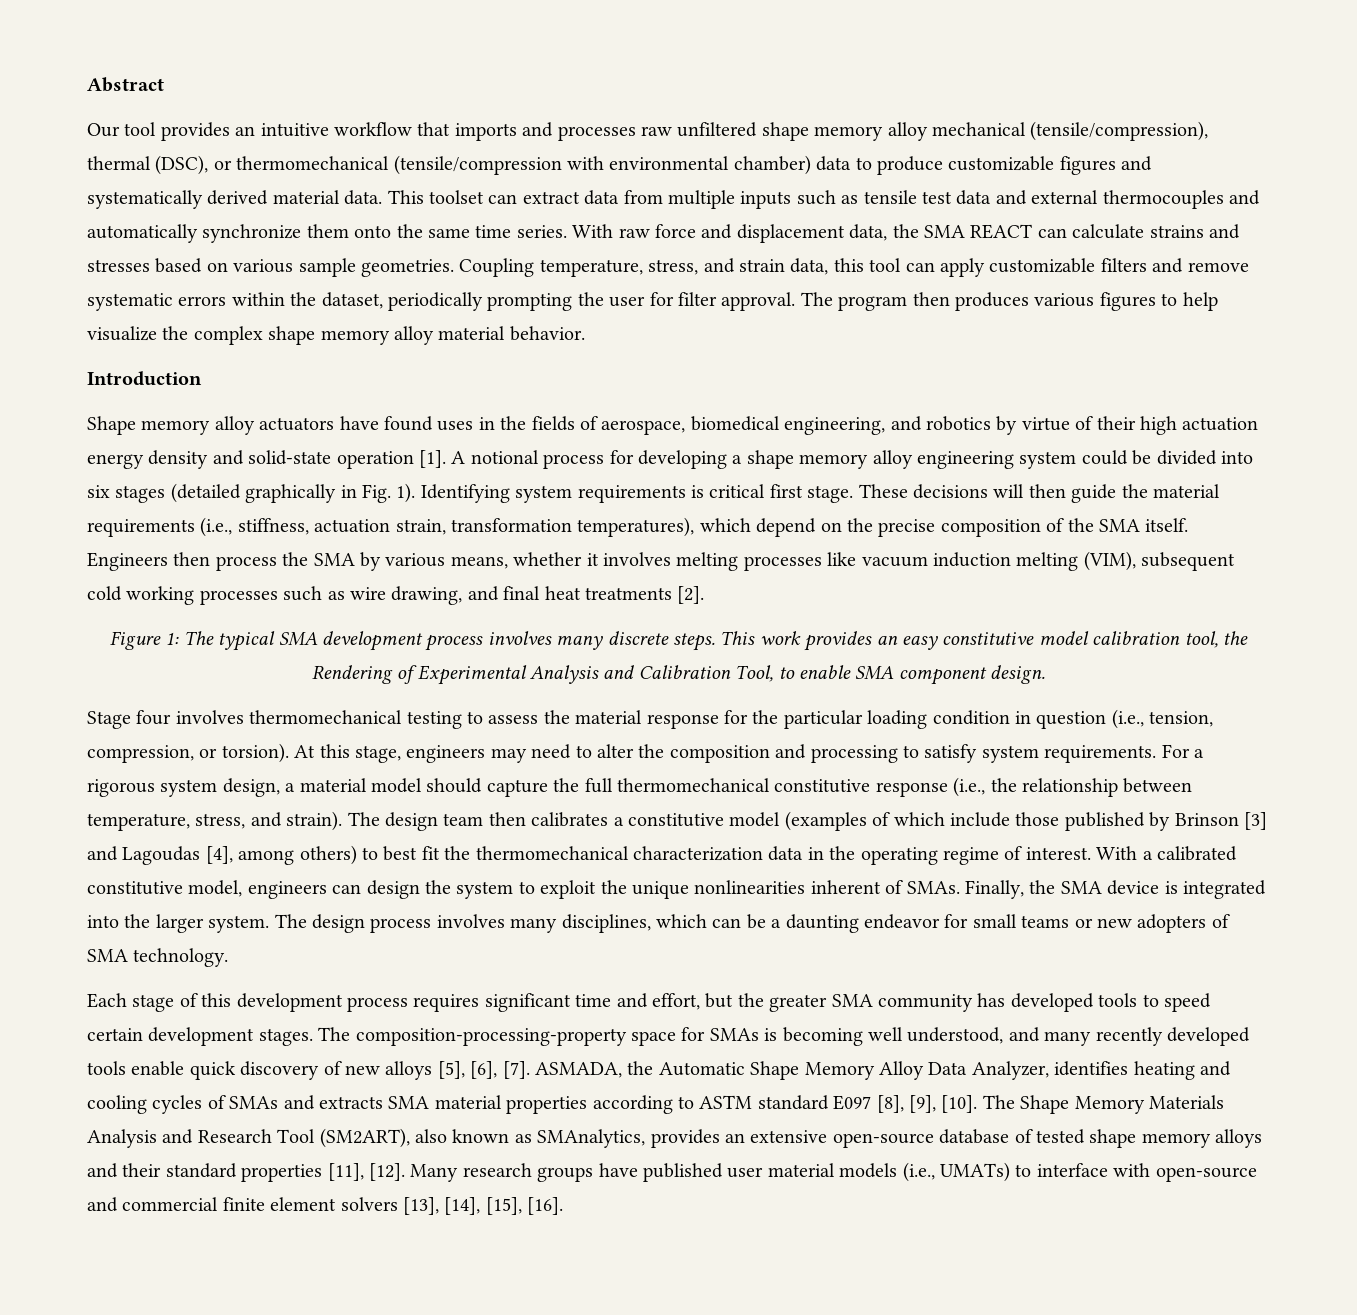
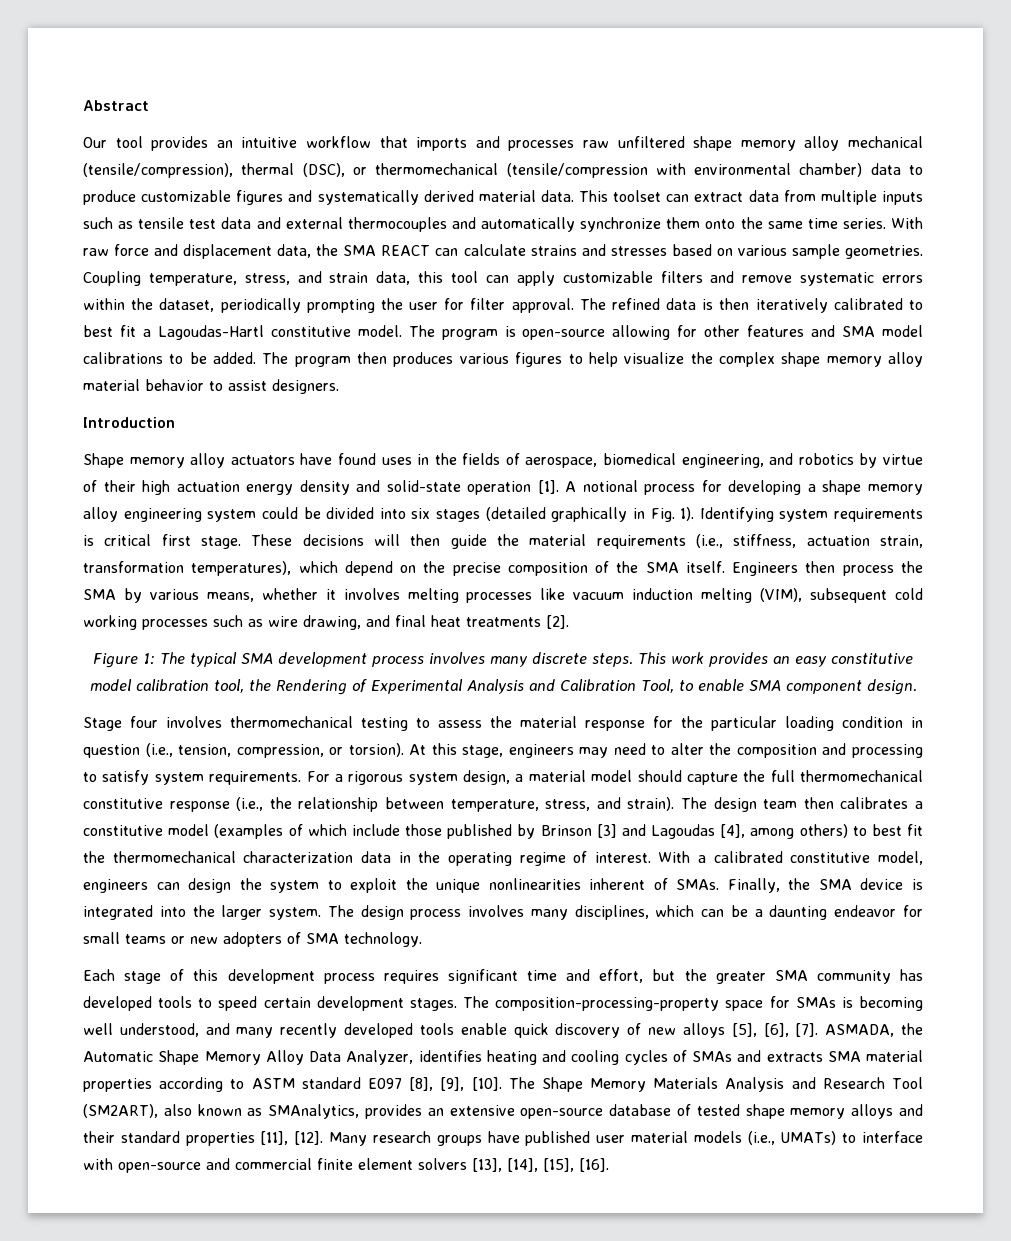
(833, 299) none -> [611,298,923,313] [83,325,923,340] [83,352,289,364] refined data is then iteratively calibrated to best fit a Lagoudas-Hartl constitutive model. The program is open-source allowing for other features and SMA model calibrations to be added. The
[509,326,585,341] behavior. -> [145,379,339,394] behavior to assist designers.

